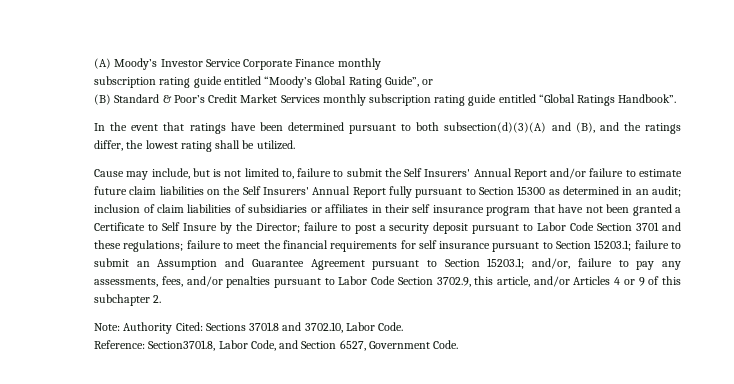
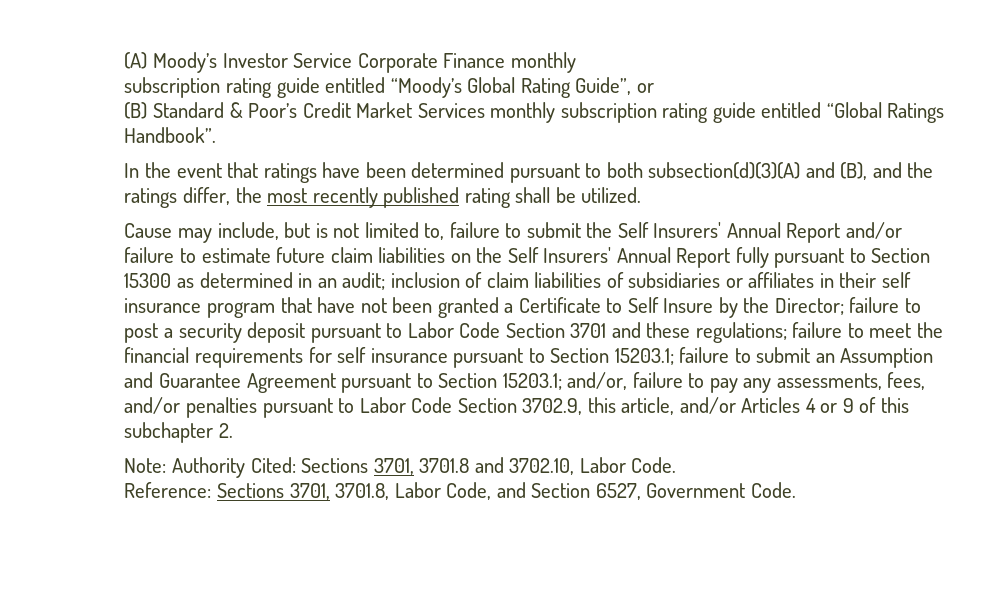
[145,140,178,149] lowest -> [267,187,460,208] most recently published
(246, 327) none -> [373,458,414,475] 3701,
[148,340,216,351] Section3701.8, -> [216,483,390,500] Sections 3701, 3701.8,

